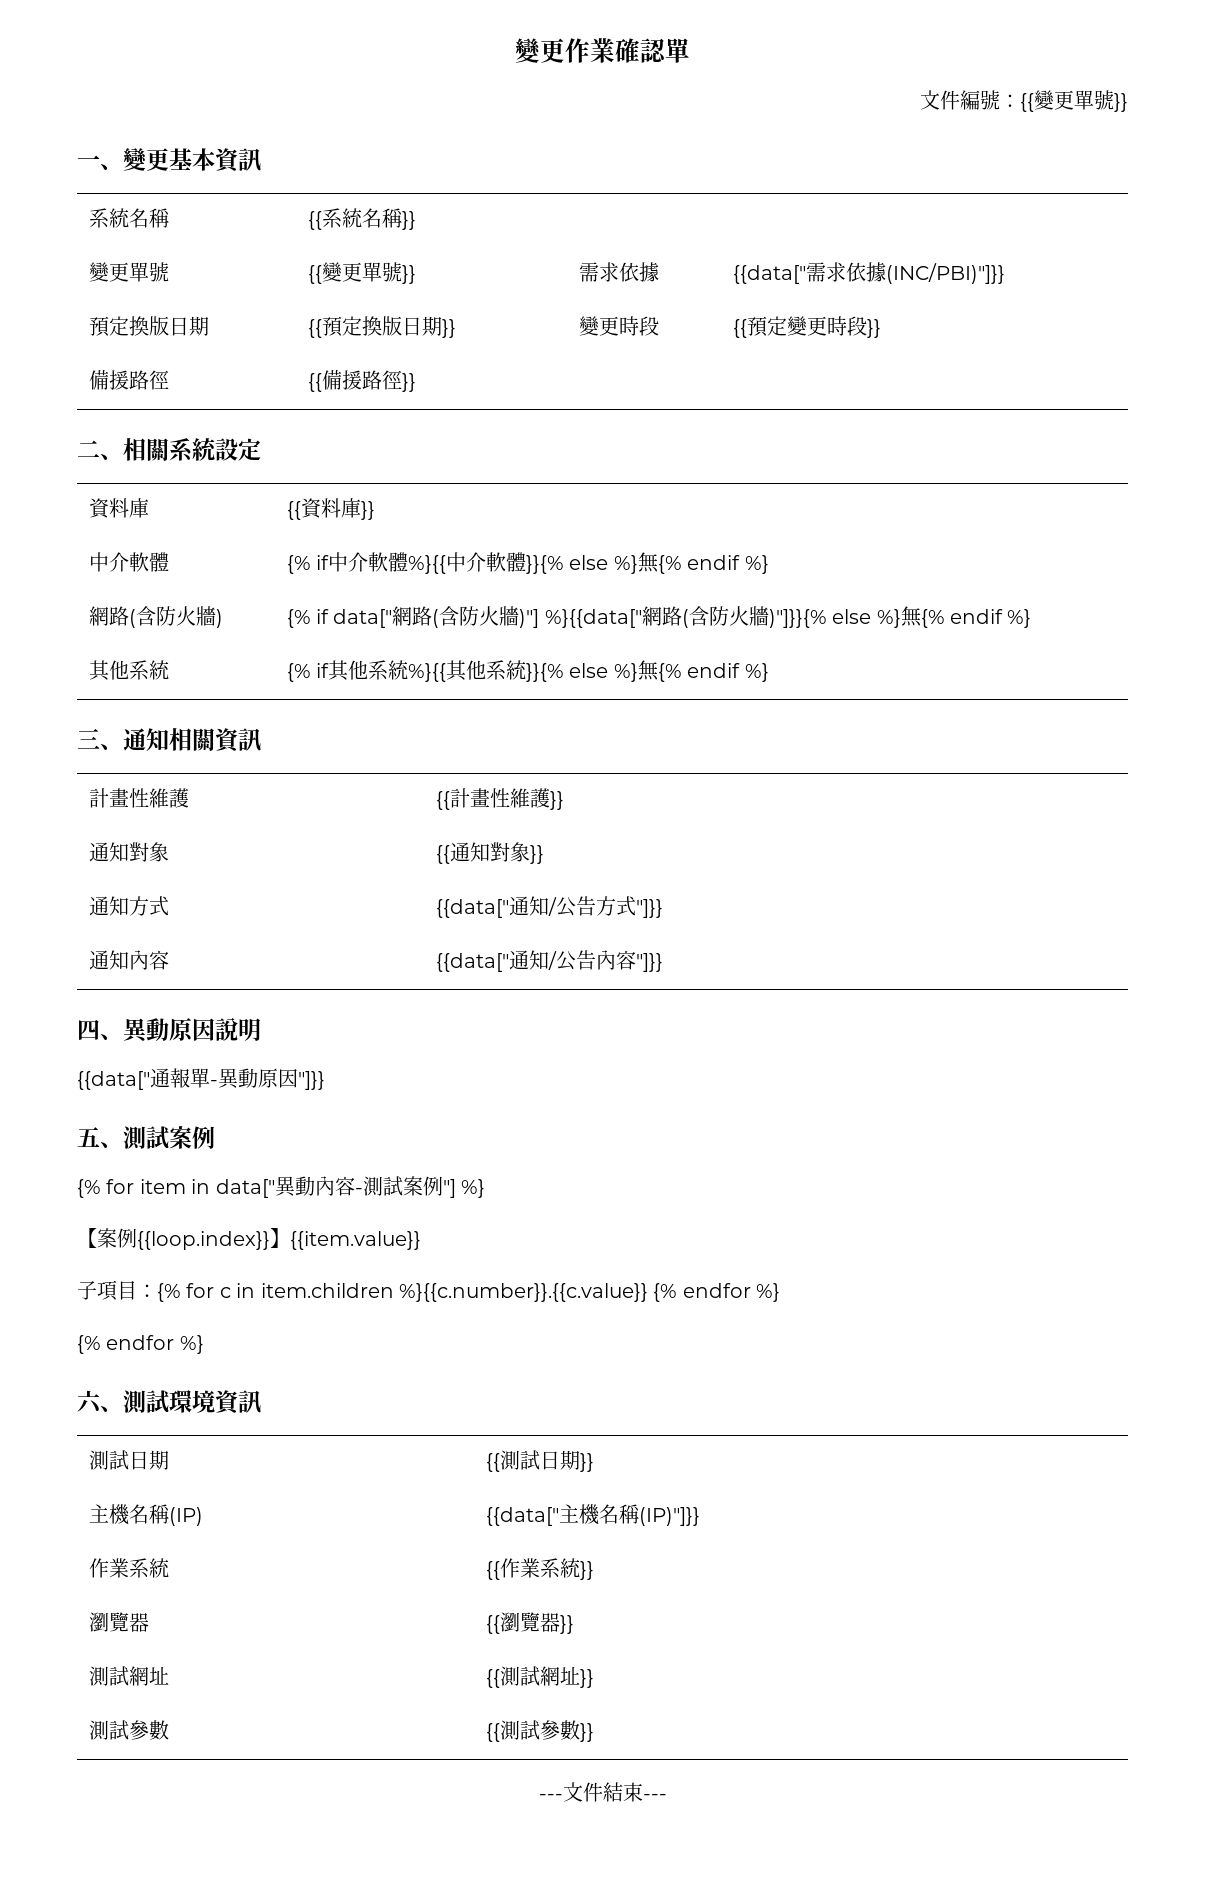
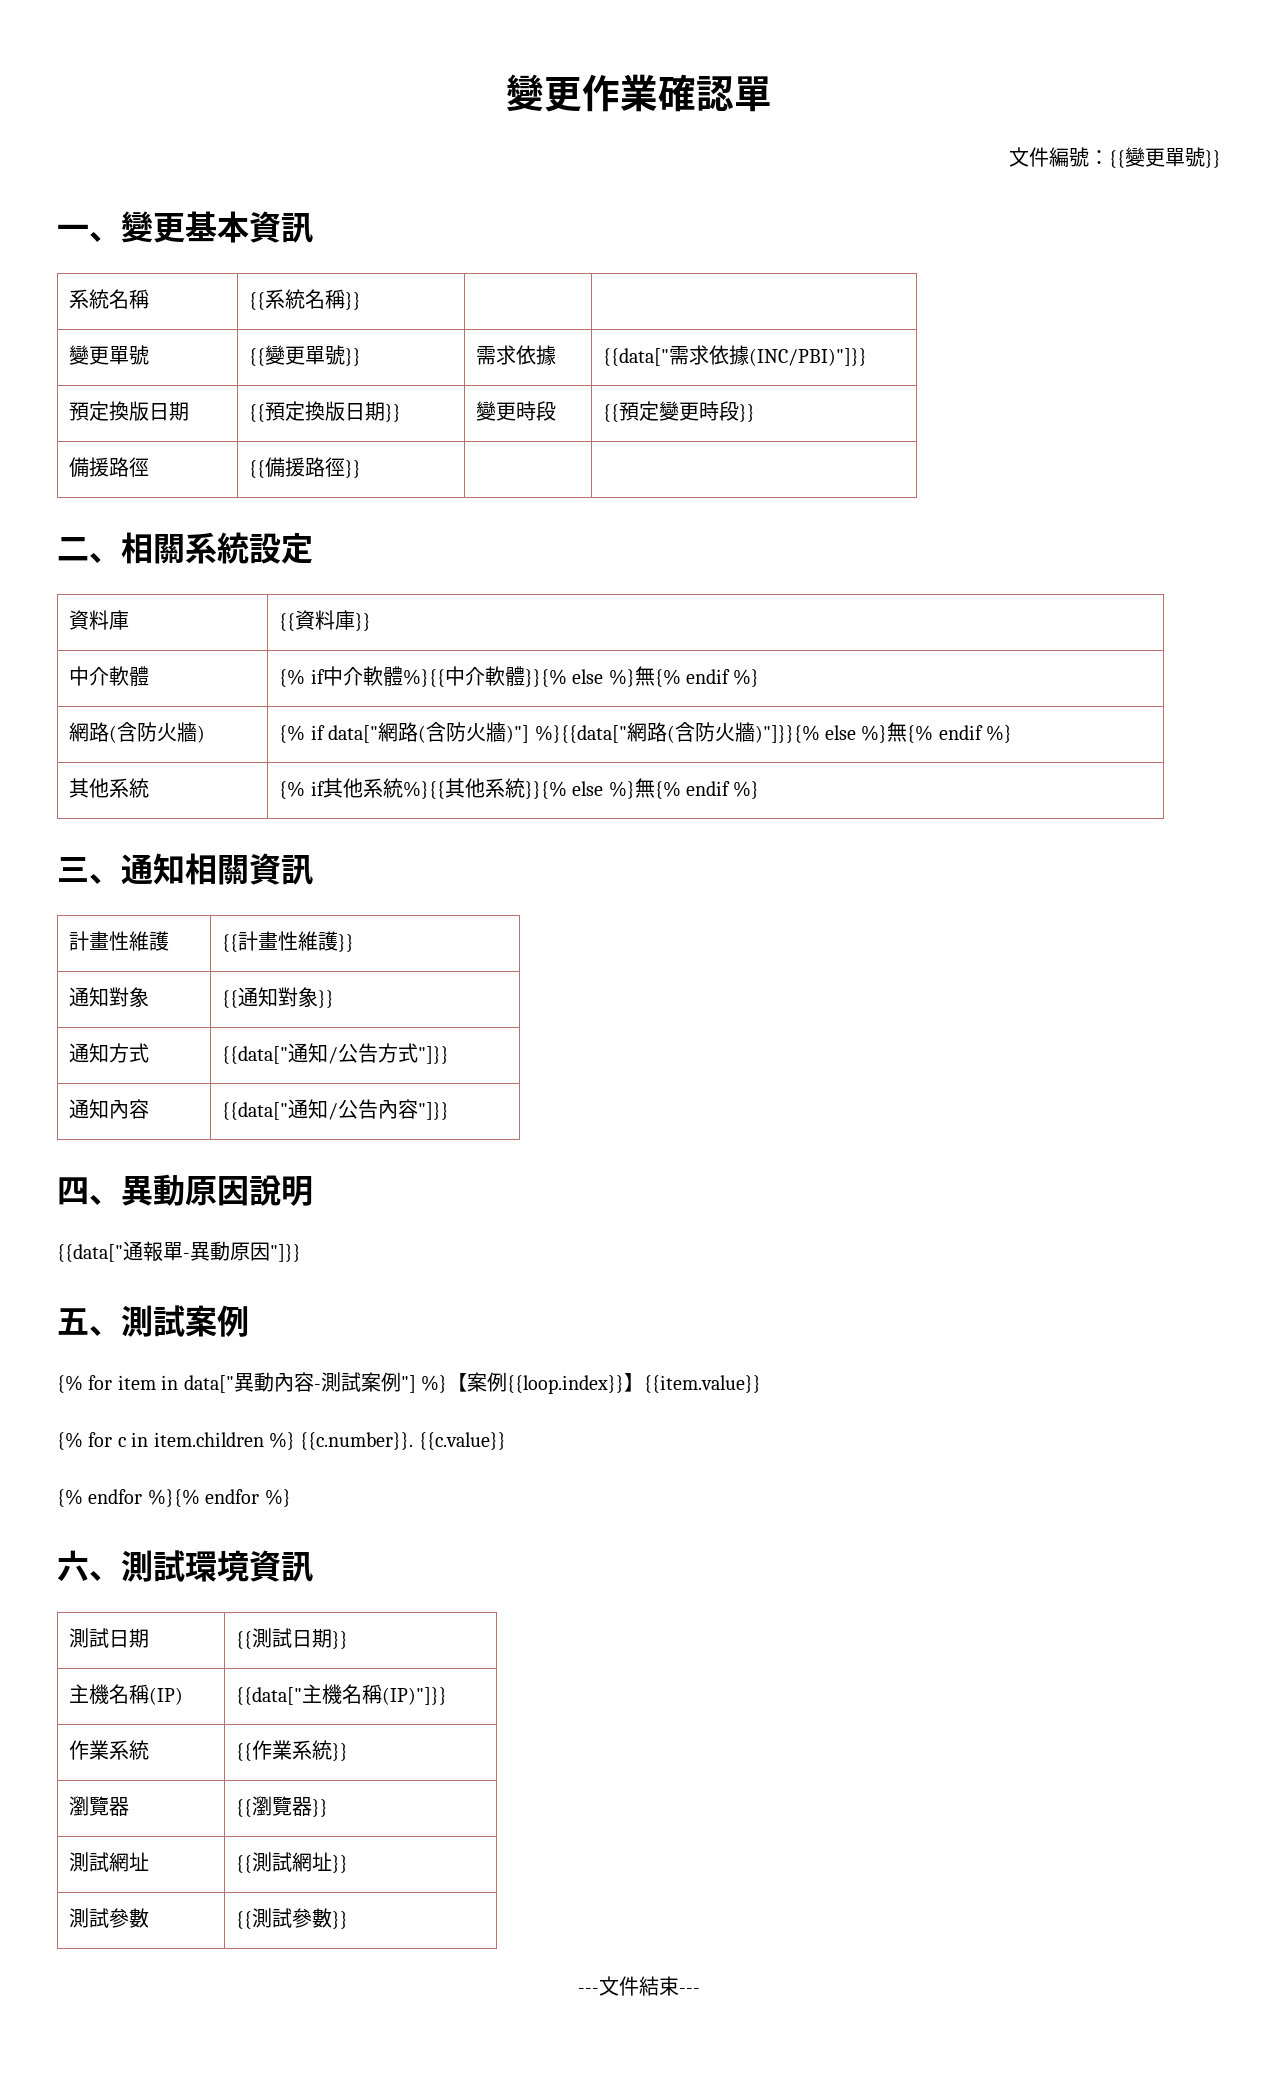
(485, 1188) // -> (447, 1384) none
[77,1280,157,1301] 子項目： -> (761, 1384) none
[399,1283,781,1302] [77,1335,101,1354] %}{{c.number}}.{{c.value}} {% endfor %} // {% -> [269,1432,506,1450] [57,1489,200,1507] %} {{c.number}}. {{c.value}} // {% endfor %}{%

